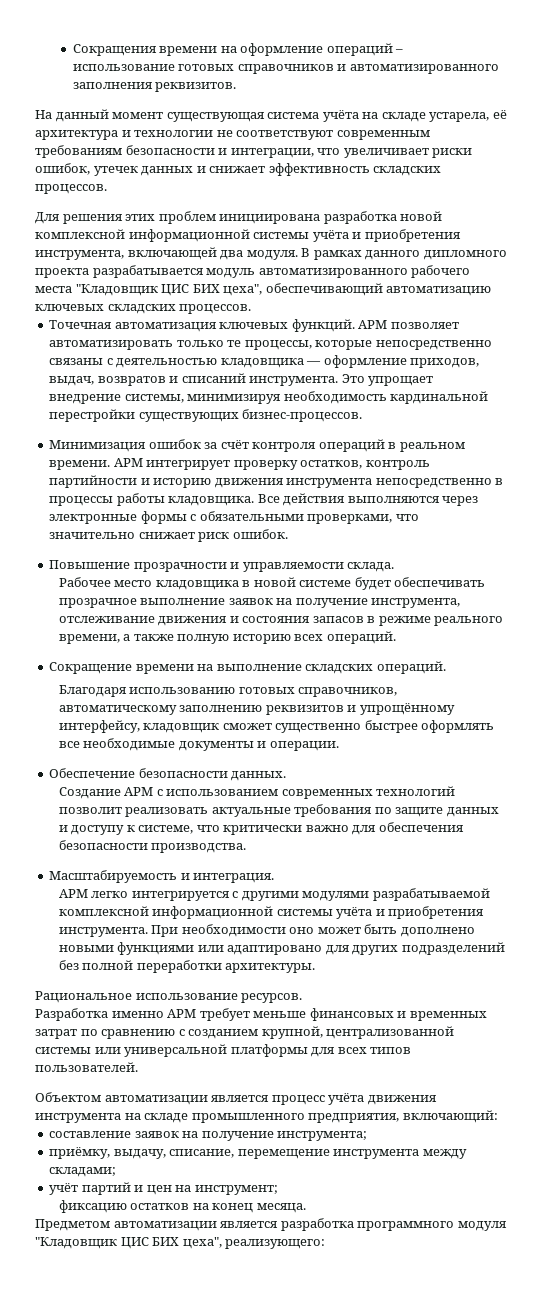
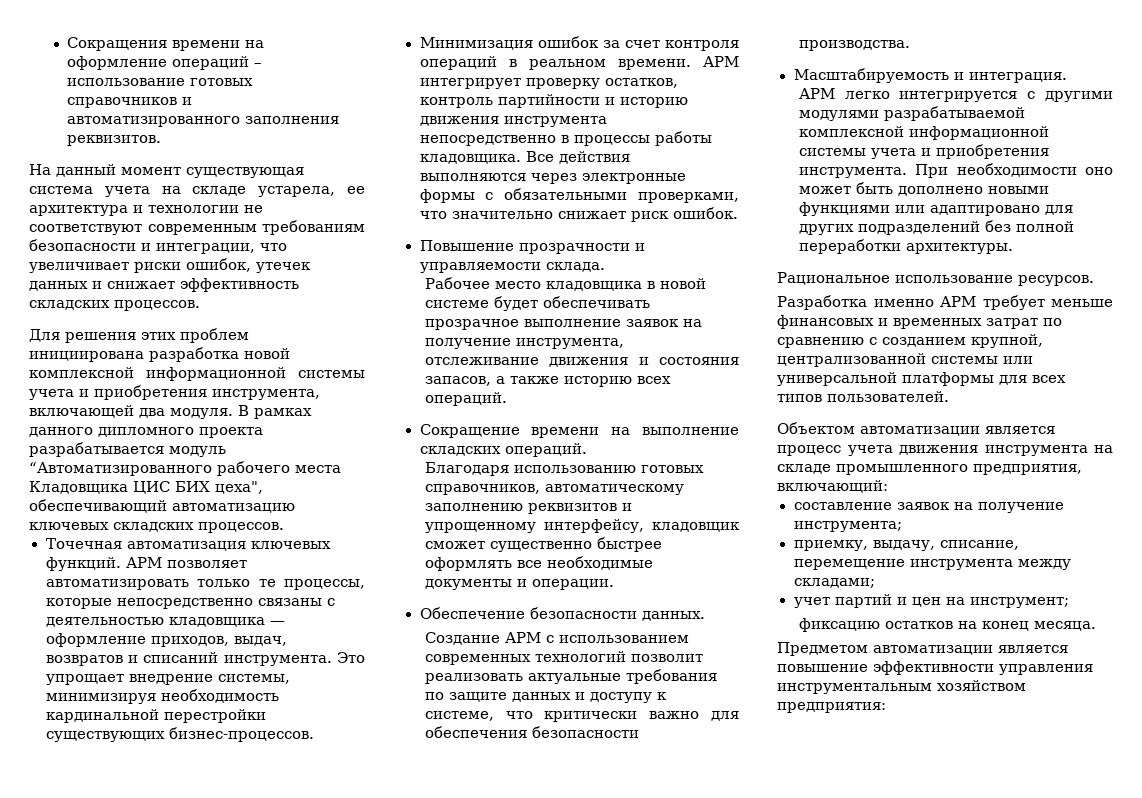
[322,110,359,122] учёта -> [104,186,150,197] учета
[492,110,507,119] её -> [347,186,366,194] ее
[312,230,349,242] учёта -> [29,389,74,400] учета
[258,268,408,278] автоматизированного -> [29,462,212,476] “Автоматизированного
[75,284,158,296] "Кладовщик -> [29,481,128,494] Кладовщика
[220,440,249,449] счёт -> [624,40,660,48] счет
[312,616,504,626] [58,634,120,644] запасов в режиме реального времени, -> [424,376,491,386] запасов,
[177,634,230,644] полную -> (559, 380) none
[359,703,455,715] упрощённому -> [424,522,536,533] упрощенному
[336,907,373,919] учёта -> [870,148,916,159] учета
[328,1093,365,1105] учёта -> [847,445,893,456] учета
[49,1147,111,1159] приёмку, -> [793,540,868,551] приемку,
[49,1183,79,1195] учёт -> [793,597,830,608] учет
[280,1218,507,1231] [35,1237,326,1249] разработка программного модуля "Кладовщик ЦИС БИХ цеха", реализующего: -> [777,661,1093,675] [777,680,1026,694] [777,702,886,713] повышение эффективности управления инструментальным хозяйством предприятия:

